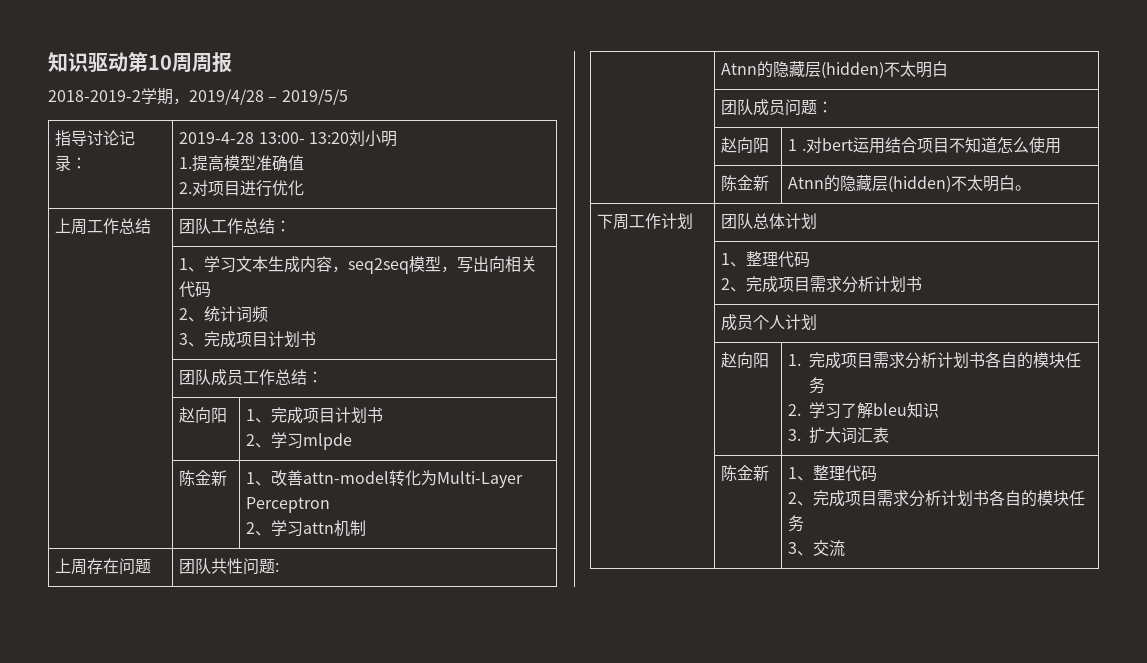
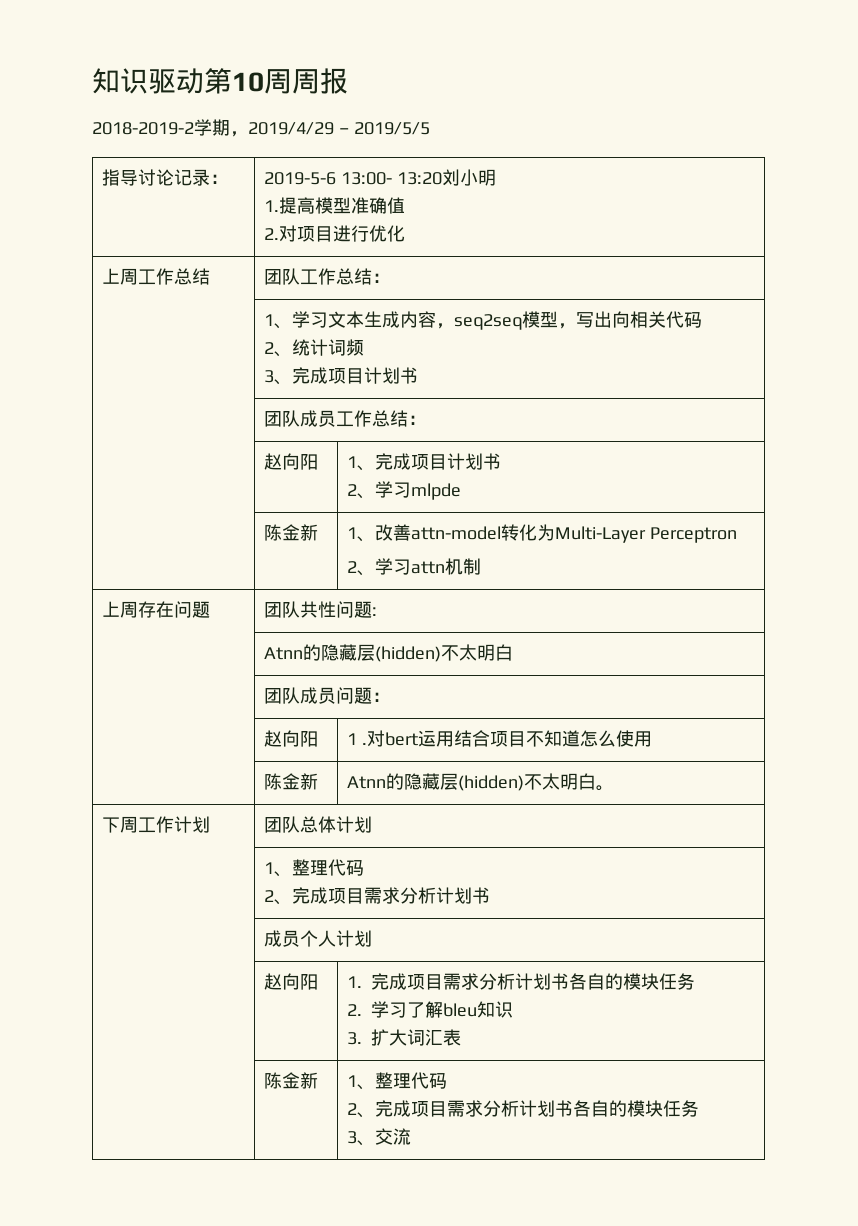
[189,89,264,105] 2019/4/28 -> [248,122,334,135] 2019/4/29
[179,132,255,144] 2019-4-28 -> [263,172,336,185] 2019-5-6

